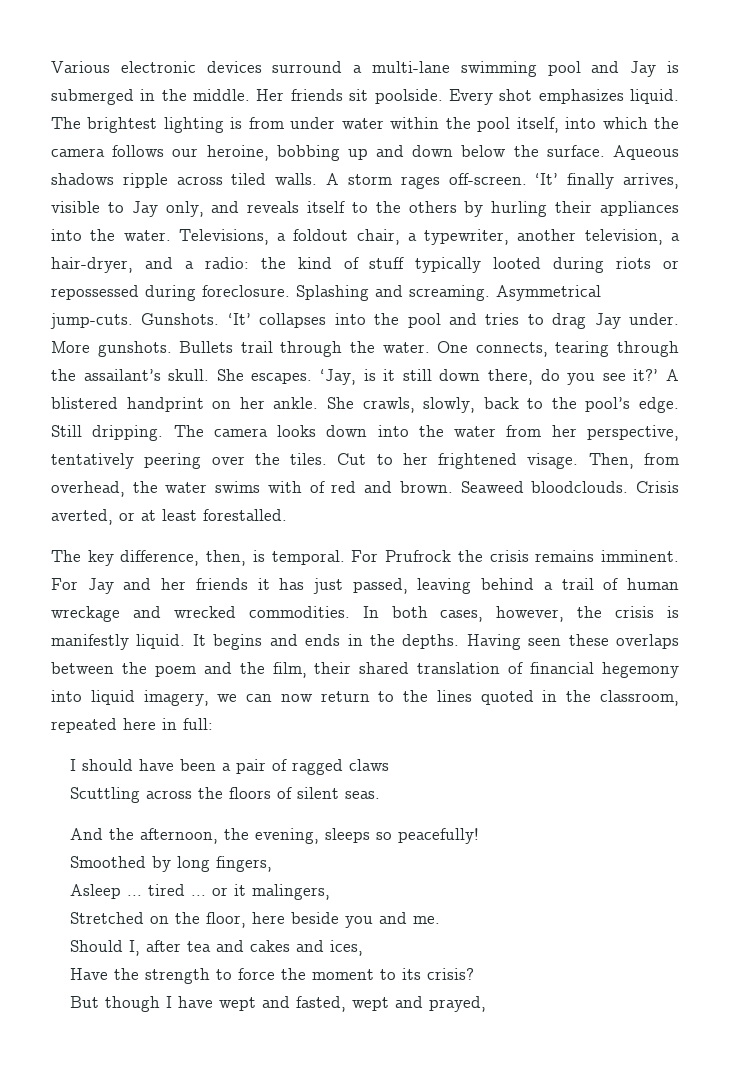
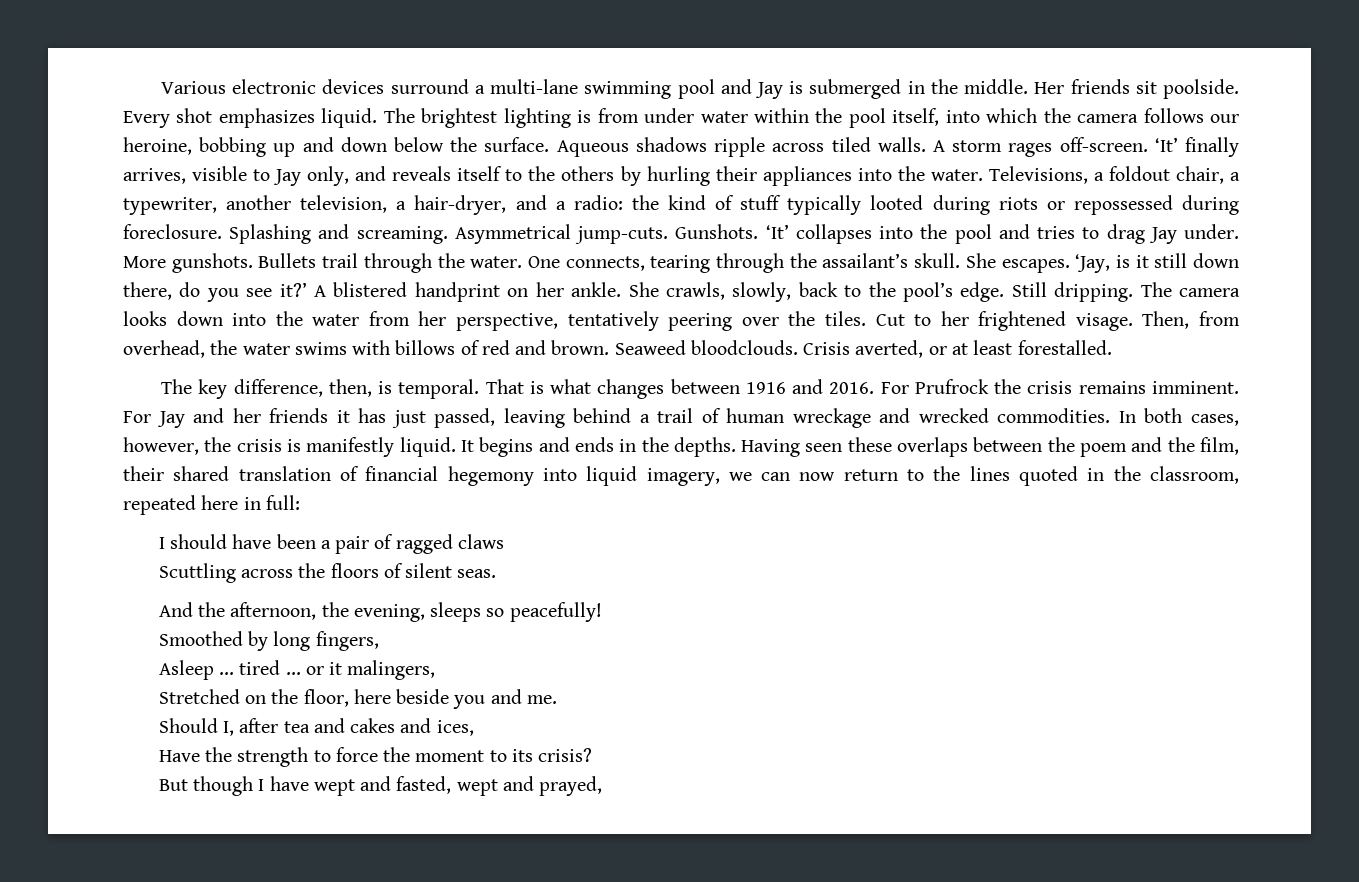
(302, 487) none -> [395,340,456,355] billows
(345, 557) none -> [485,379,875,399] That is what changes between 1916 and 2016.

